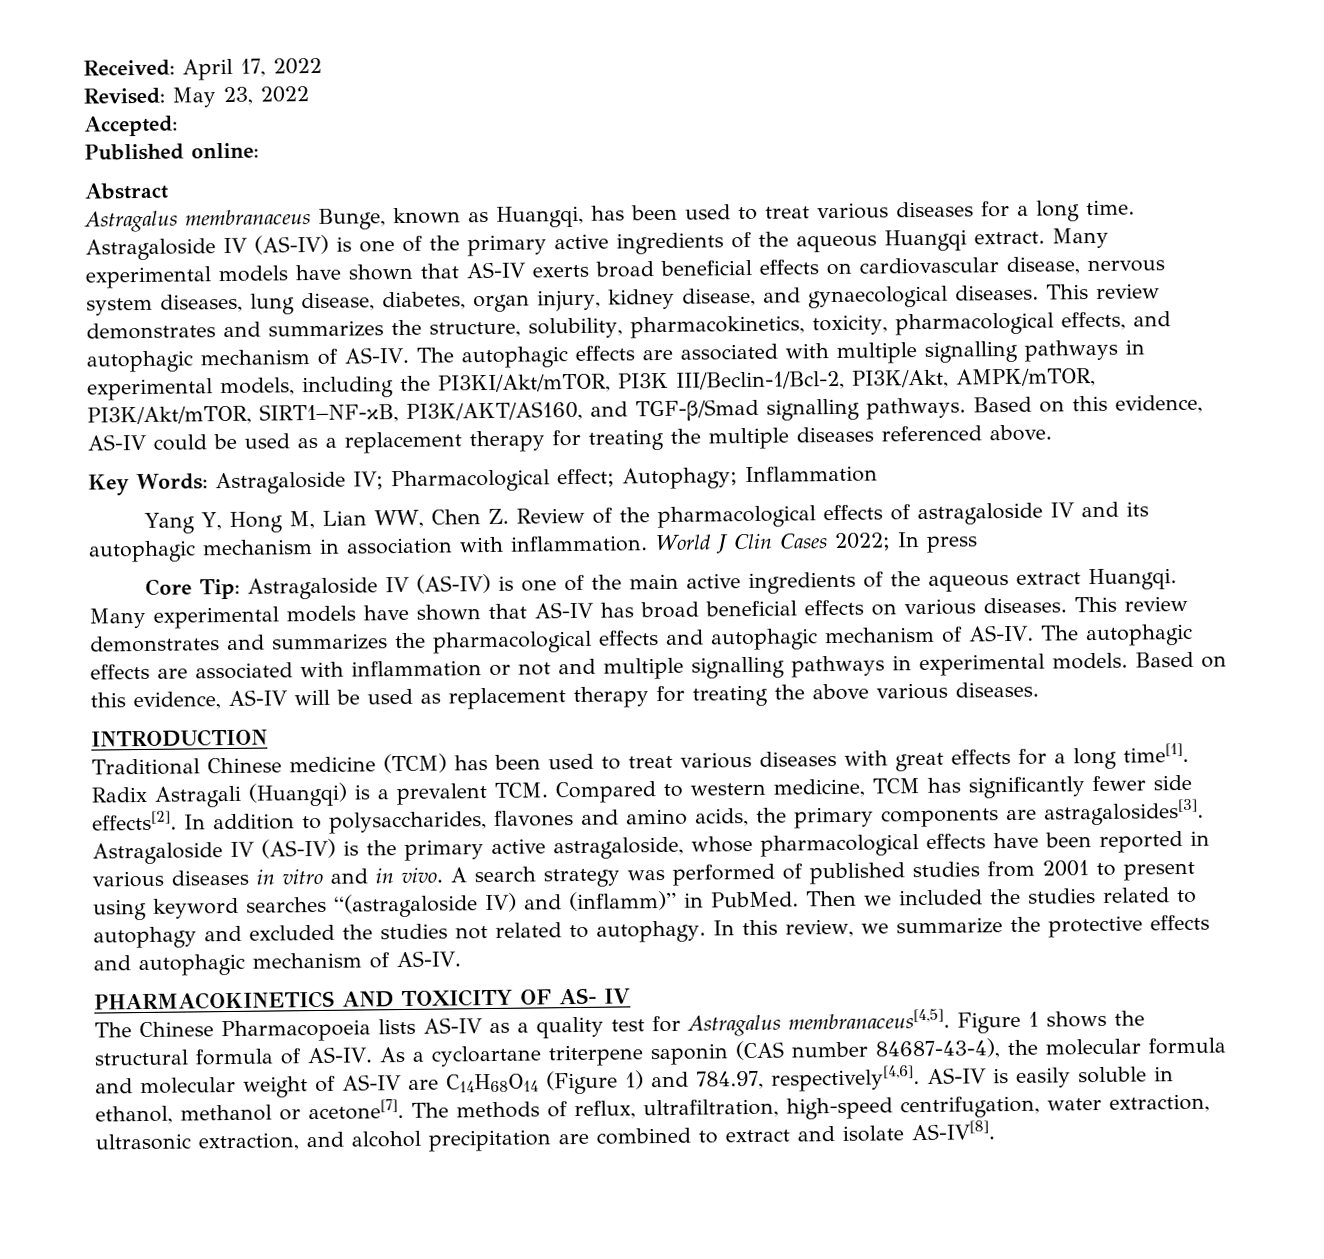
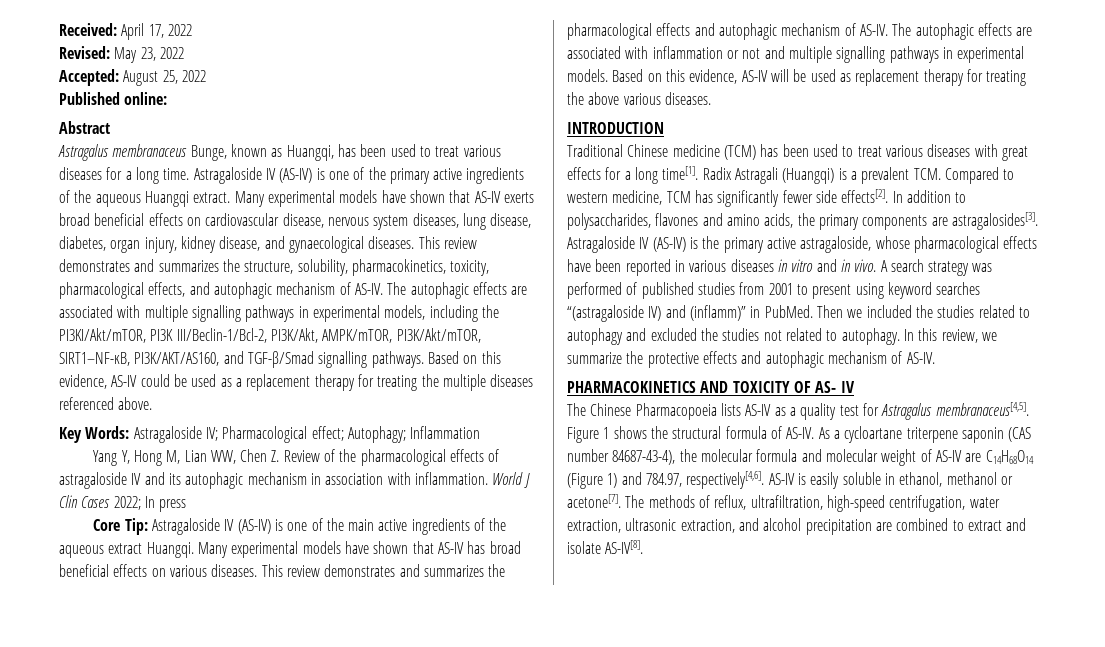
(178, 126) none -> [123,70,206,86] August 25, 2022

